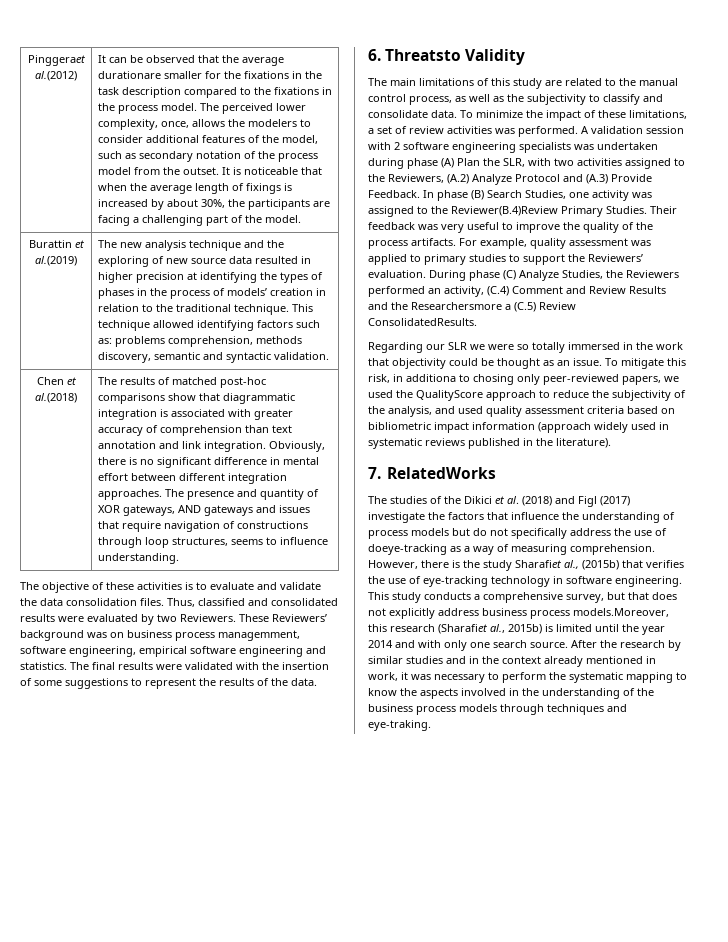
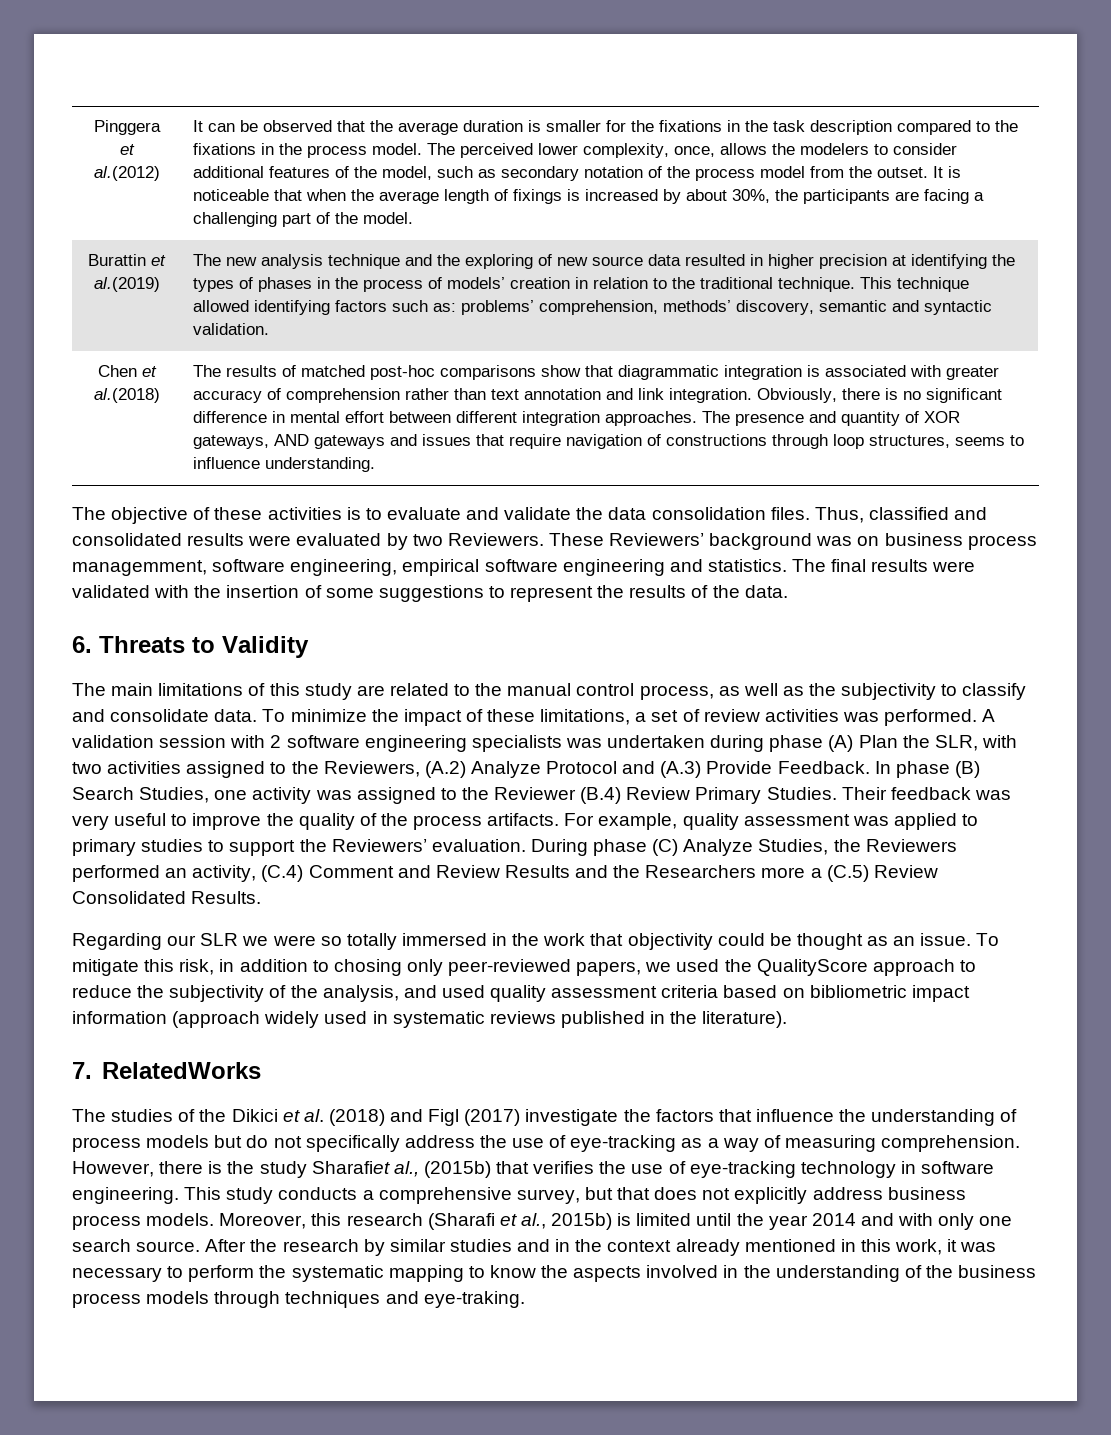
[27,55,85,66] Pinggeraet -> [93,120,161,135] [119,144,135,155] Pinggera et
[97,71,161,79] durationare -> [463,120,542,132] duration is
[114,336,302,347] problems comprehension, methods -> [461,300,732,315] problems’ comprehension, methods’
(242, 430) none -> [405,388,450,400] rather
[385,49,462,61] Threatsto -> [99,636,215,653] Threats to
[451,206,558,216] Reviewer(B.4)Review -> [494,787,691,804] Reviewer (B.4) Review
[411,302,502,310] Researchersmore -> [645,865,806,878] Researchers more
[368,318,477,326] ConsolidatedResults. -> [72,891,262,904] Consolidated Results.
[406,374,456,382] additiona -> [239,959,308,972] addition
[368,544,447,555] doeye-tracking -> [570,1135,677,1152] eye-tracking
[573,608,669,617] [368,624,487,634] models.Moreover, this research (Sharafiet -> [146,1213,517,1230] models. Moreover, this research (Sharafi et
(656, 660) none -> [860,1239,891,1252] this

